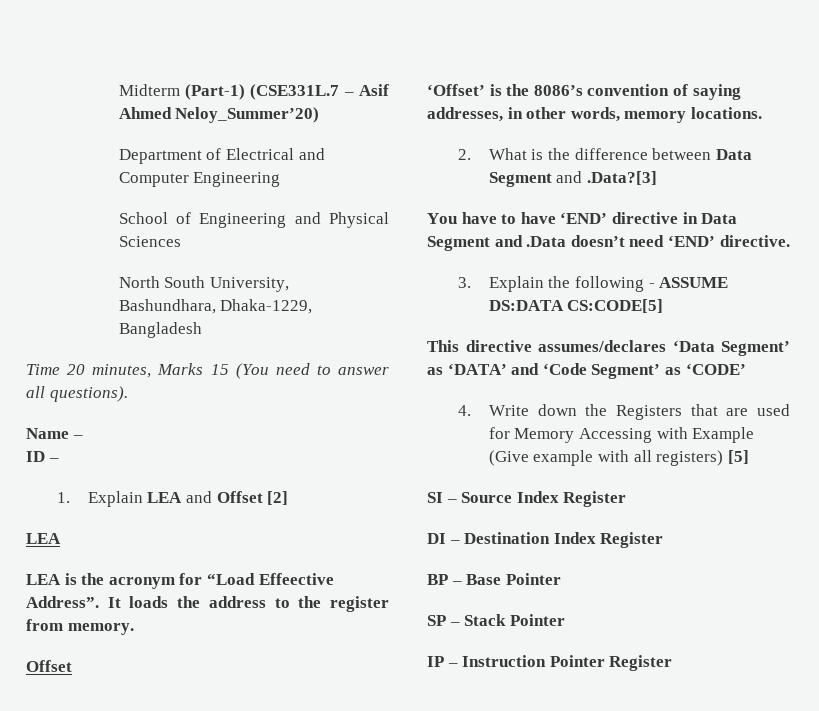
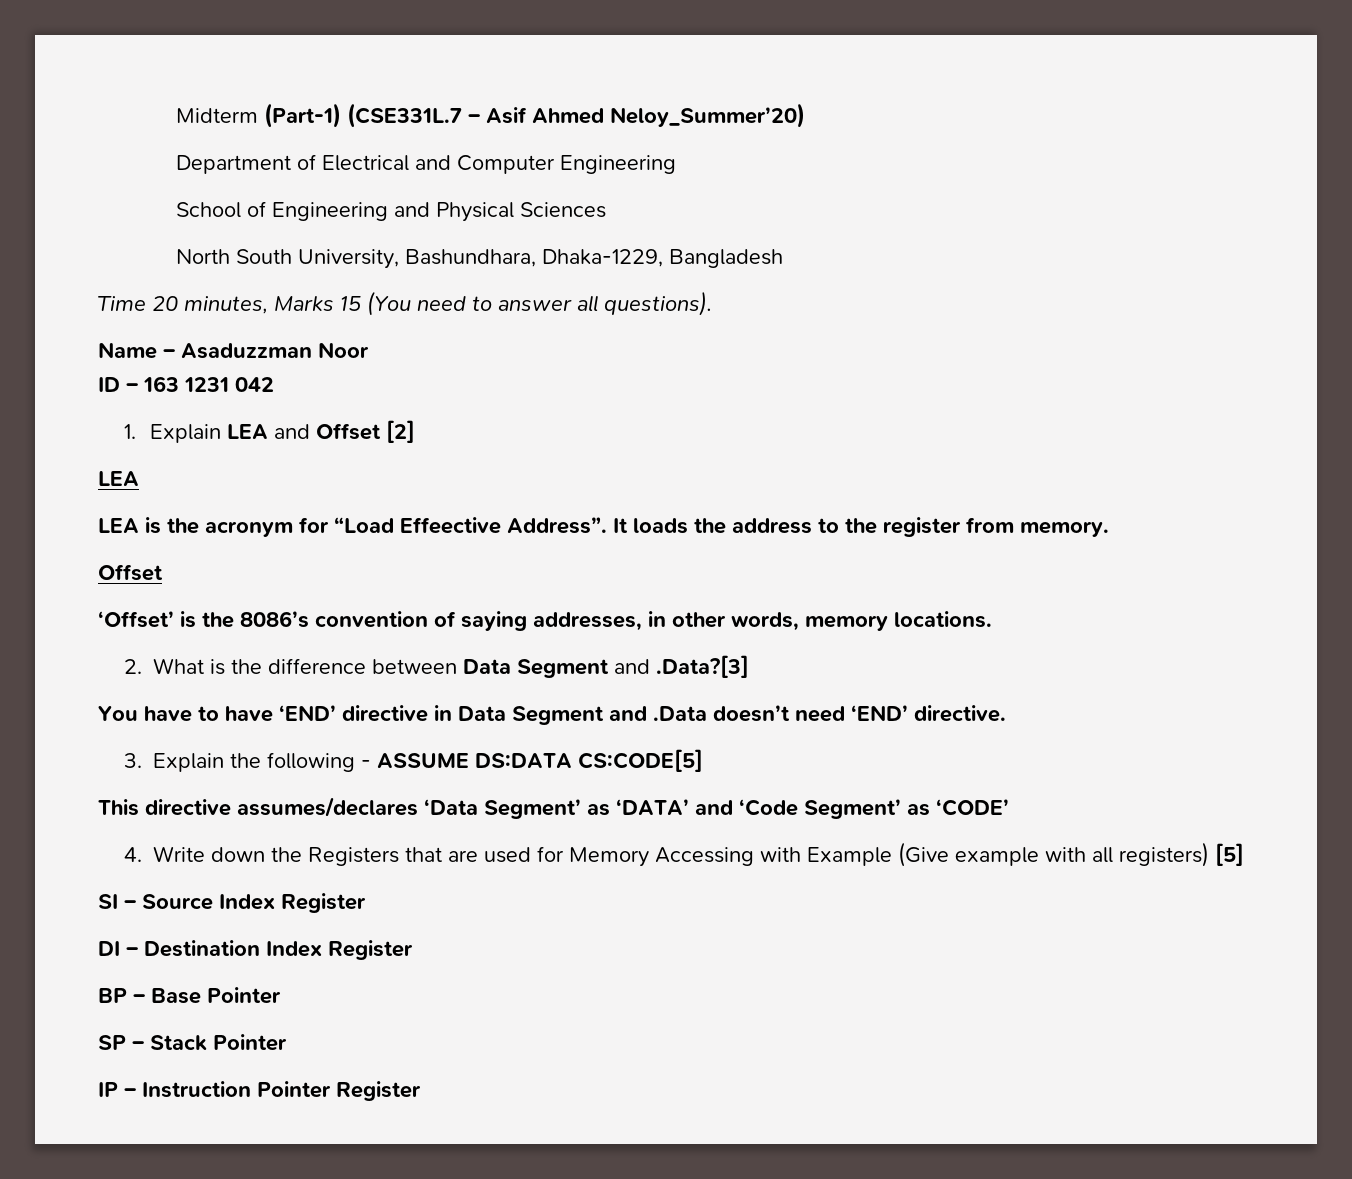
(83, 437) none -> [181,342,369,359] Asaduzzman Noor
(59, 460) none -> [143,376,274,392] 163 1231 042

